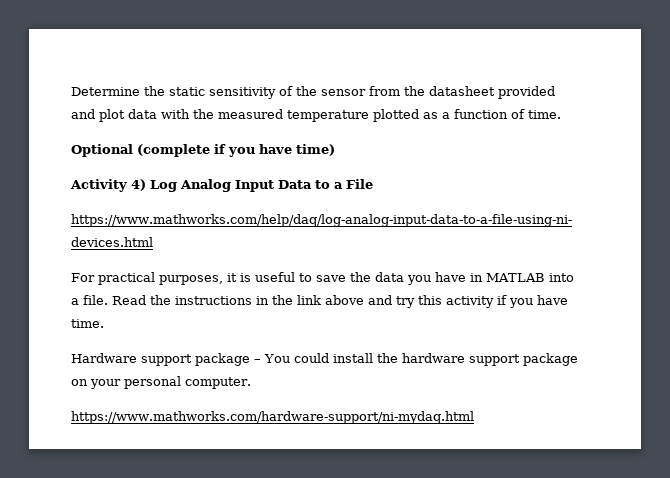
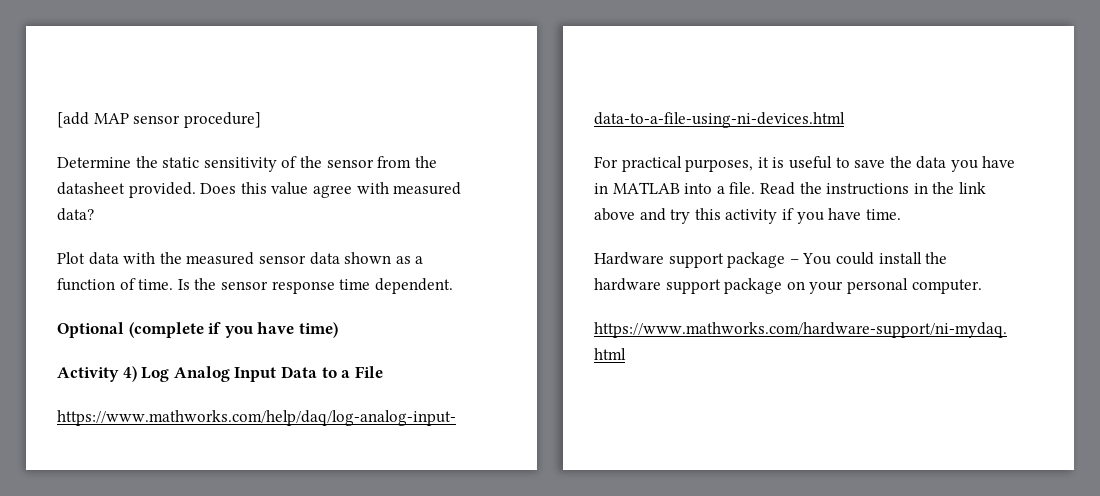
(71, 91) none -> [57,112,261,128] [add MAP sensor procedure] //
[498,86,555,99] [71,109,125,122] provided and plot -> [128,182,462,198] [57,208,94,221] [57,252,85,264] provided. Does this value agree with measured data? // Plot
[287,109,419,122] temperature plotted -> [258,252,392,265] sensor data shown
(561, 114) none -> [177,278,453,294] Is the sensor response time dependent.

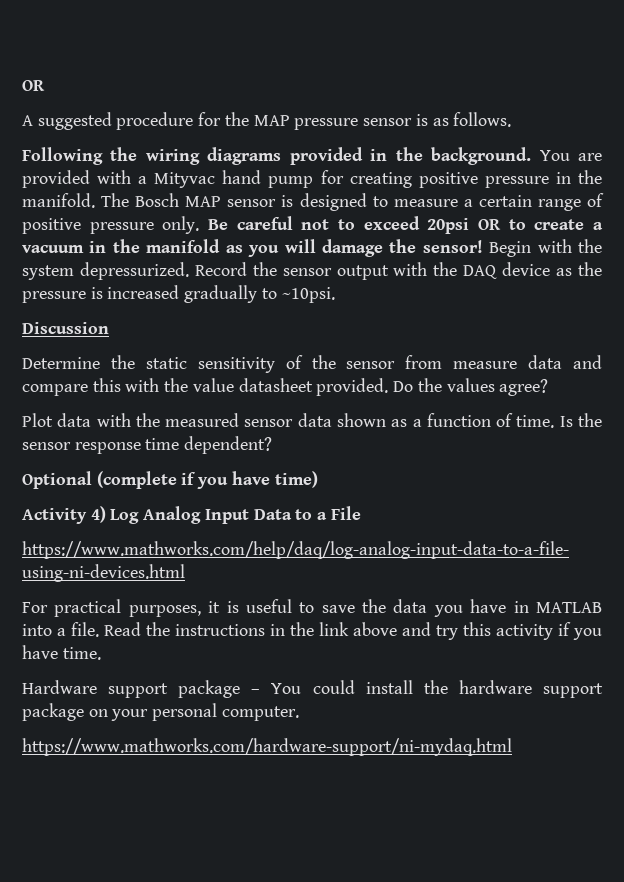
[57,112,261,128] [add MAP sensor procedure] -> [22,80,45,91] [22,112,512,130] [22,147,603,165] [22,170,602,188] [22,193,604,211] [22,216,603,234] [22,239,602,257] [22,262,602,280] [22,285,335,303] [22,322,109,334] OR // A suggested procedure for the MAP pressure sensor is as follows. // Following the wiring diagrams provided in the background. You are provided with a Mityvac hand pump for creating positive pressure in the manifold. The Bosch MAP sensor is designed to measure a certain range of positive pressure only. Be careful not to exceed 20psi OR to create a vacuum in the manifold as you will damage the sensor! Begin with the system depressurized. Record the sensor output with the DAQ device as the pressure is increased gradually to ~10psi. // Discussion
[414,156,437,168] [57,182,462,198] [57,208,94,221] the datasheet provided. Does this value agree with measured data? -> [453,355,602,369] [22,378,549,396] measure data and compare this with the value datasheet provided. Do the values agree?
[374,278,453,294] dependent. -> [184,436,273,454] dependent?

